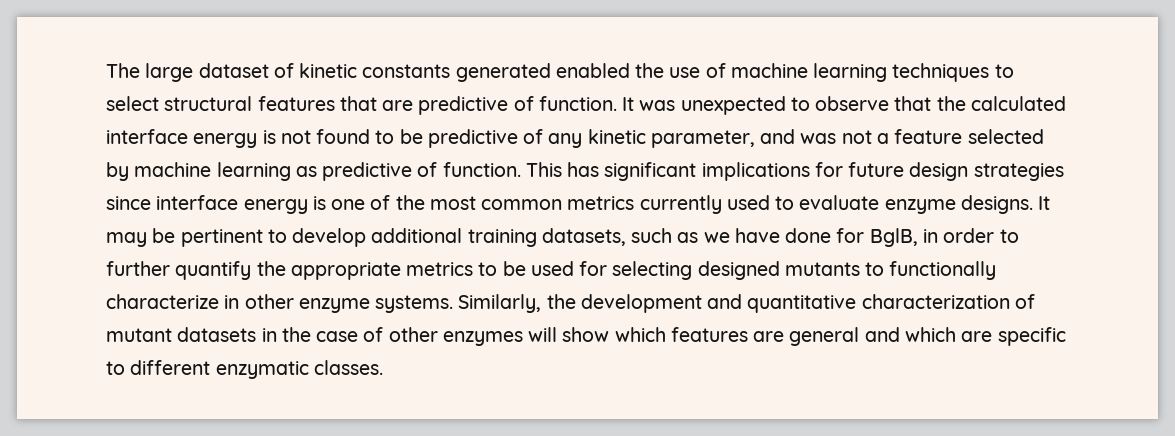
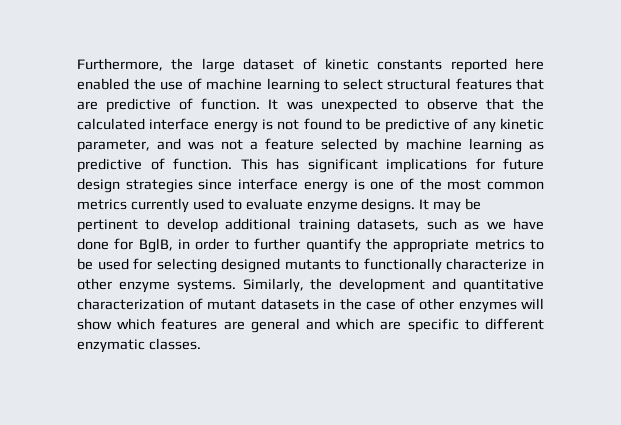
[106,63,140,78] The -> [77,58,194,71] Furthermore, the
[455,63,551,82] generated -> [450,58,544,73] reported here
[892,63,990,82] techniques -> (320, 85) none

